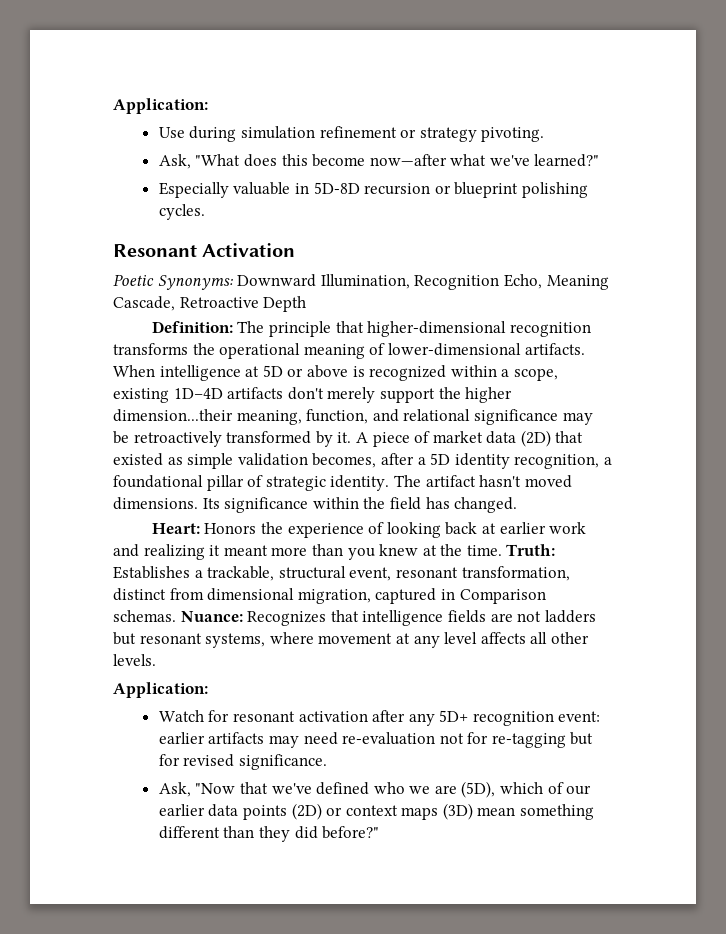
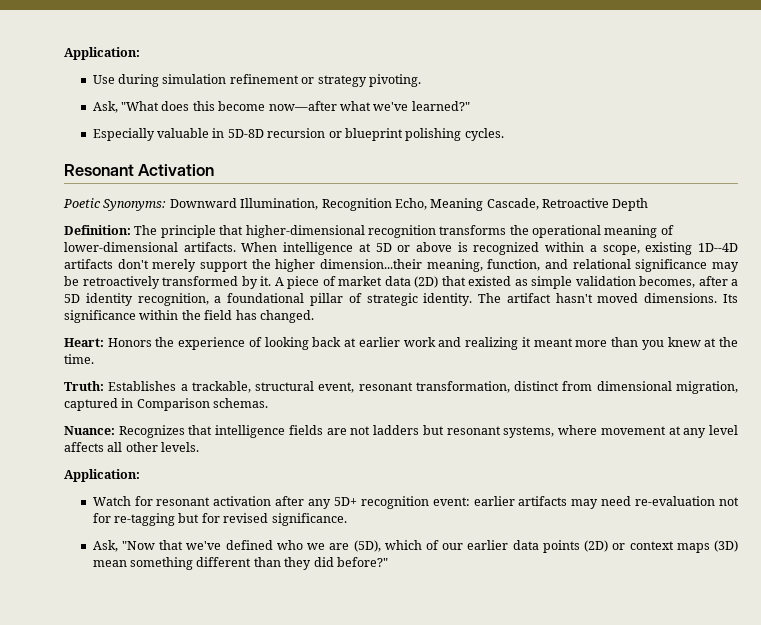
[173,388,223,399] 1D–4D -> [697,243,738,252] 1D--4D
(502, 550) none -> (94, 359) //
(176, 616) none -> (269, 403) //

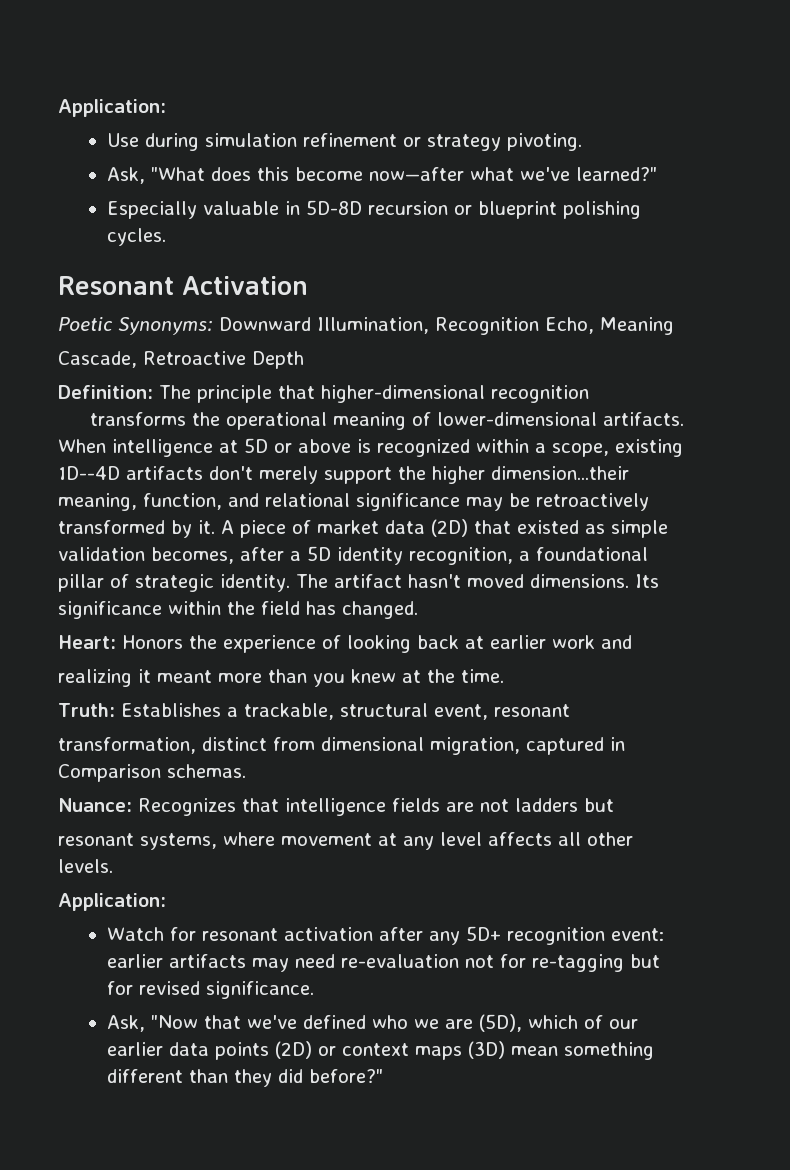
(484, 204) none -> (674, 326) //
(436, 231) none -> (589, 394) //
(462, 342) none -> (632, 642) //
(413, 386) none -> (570, 710) //
(444, 430) none -> (614, 805) //

